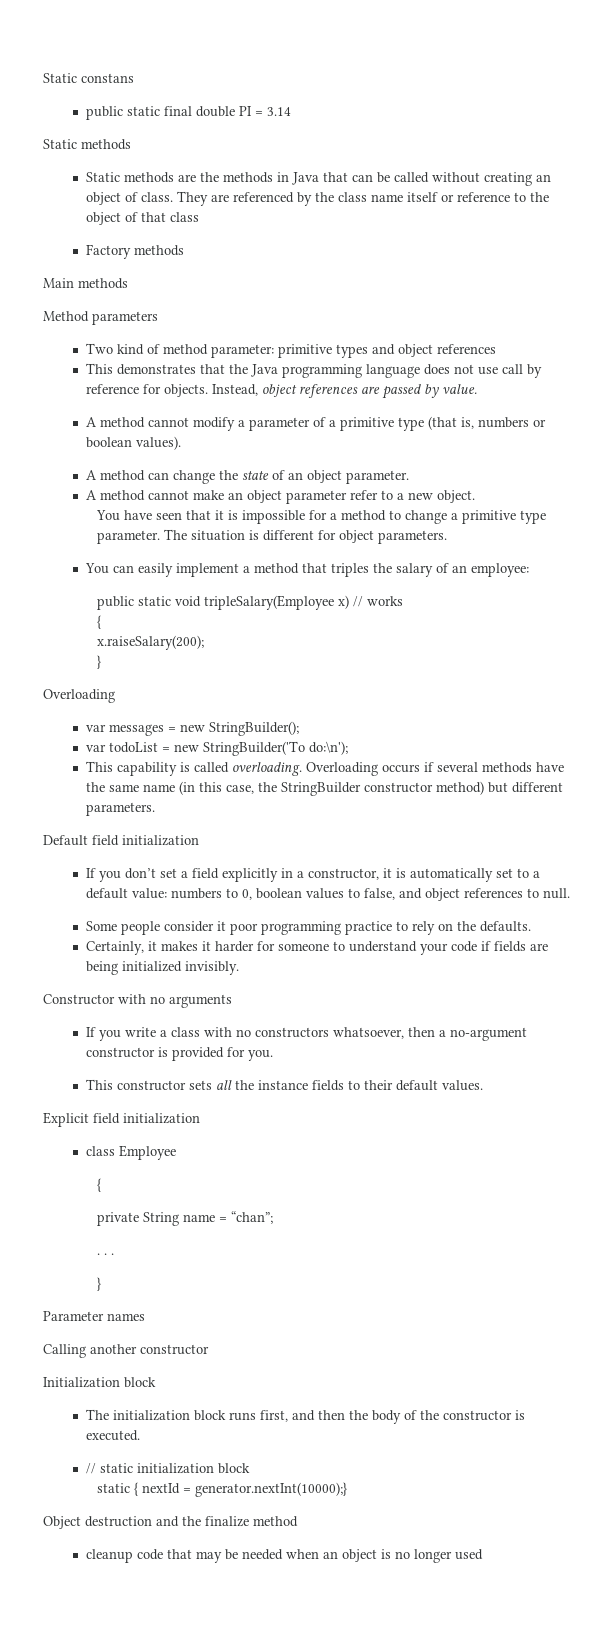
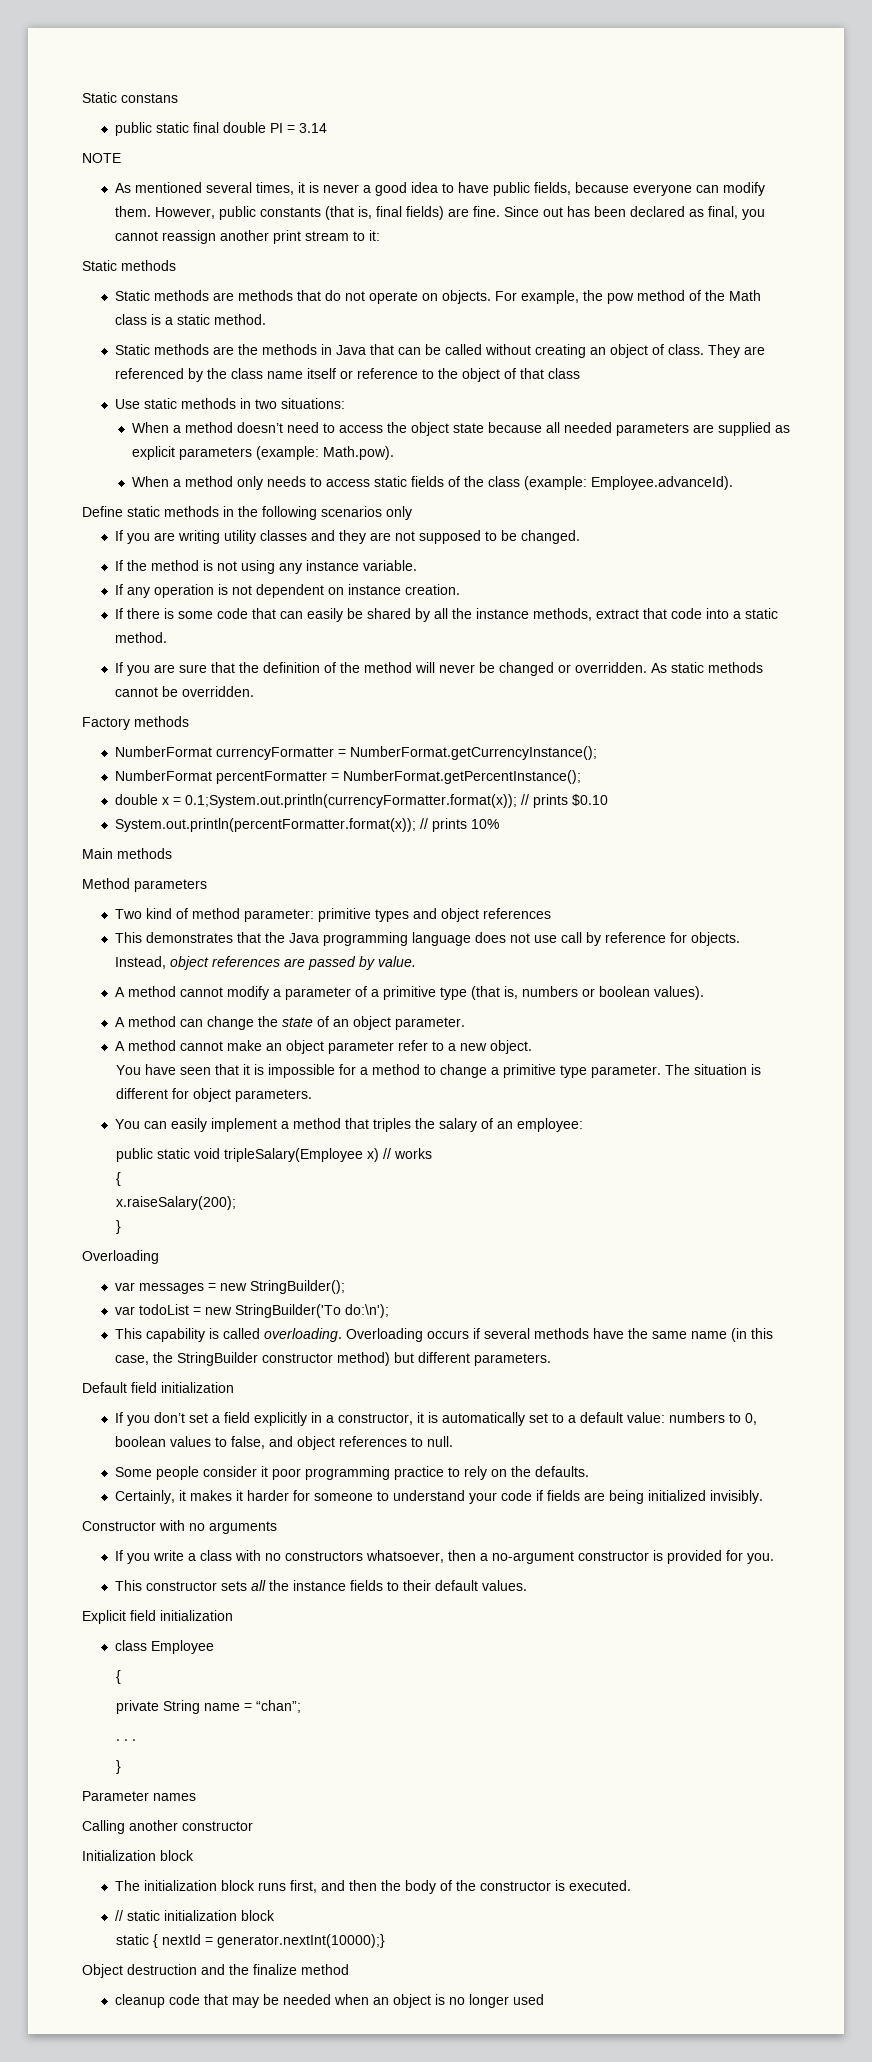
[43,139,131,150] Static methods -> [82,153,121,163] [114,182,765,196] [114,206,765,220] [114,230,380,244] [82,260,176,271] [114,290,761,304] [114,314,266,325] NOTE // As mentioned several times, it is never a good idea to have public fields, because everyone can modify them. However, public constants (that is, final fields) are fine. Since out has been declared as final, you cannot reassign another print stream to it: // Static methods // Static methods are methods that do not operate on objects. For example, the pow method of the Math class is a static method.
[85,244,184,259] Factory methods -> [114,398,345,409] [131,422,790,436] [131,446,394,460] [131,476,733,490] [82,506,412,520] [114,530,580,544] [114,560,417,574] [114,584,460,598] [114,608,778,622] [114,632,167,643] [114,662,763,676] [114,686,254,697] [82,716,189,730] [114,746,597,760] [114,770,581,784] [114,794,608,808] [114,818,499,832] Use static methods in two situations: // When a method doesn’t need to access the object state because all needed parameters are supplied as explicit parameters (example: Math.pow). // When a method only needs to access static fields of the class (example: Employee.advanceId). // Define static methods in the following scenarios only // If you are writing utility classes and they are not supposed to be changed. // If the method is not using any instance variable. // If any operation is not dependent on instance creation. // If there is some code that can easily be shared by all the instance methods, extract that code into a static method. // If you are sure that the definition of the method will never be changed or overridden. As static methods cannot be overridden. // Factory methods // NumberFormat currencyFormatter = NumberFormat.getCurrencyInstance(); // NumberFormat percentFormatter = NumberFormat.getPercentInstance(); // double x = 0.1;System.out.println(currencyFormatter.format(x)); // prints $0.10 // System.out.println(percentFormatter.format(x)); // prints 10%

